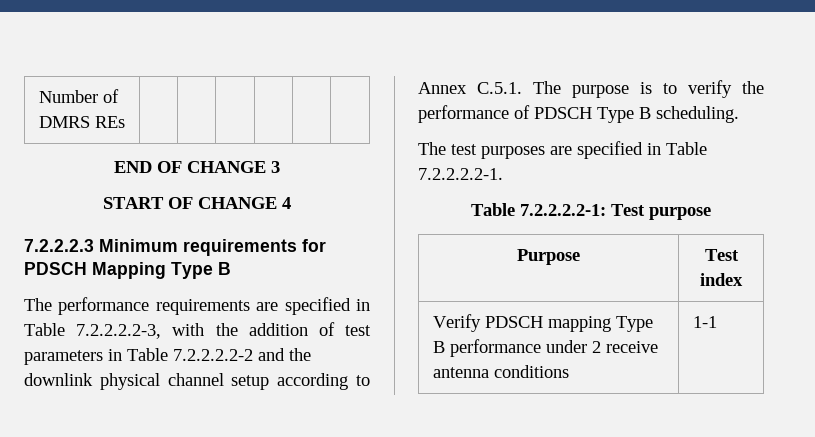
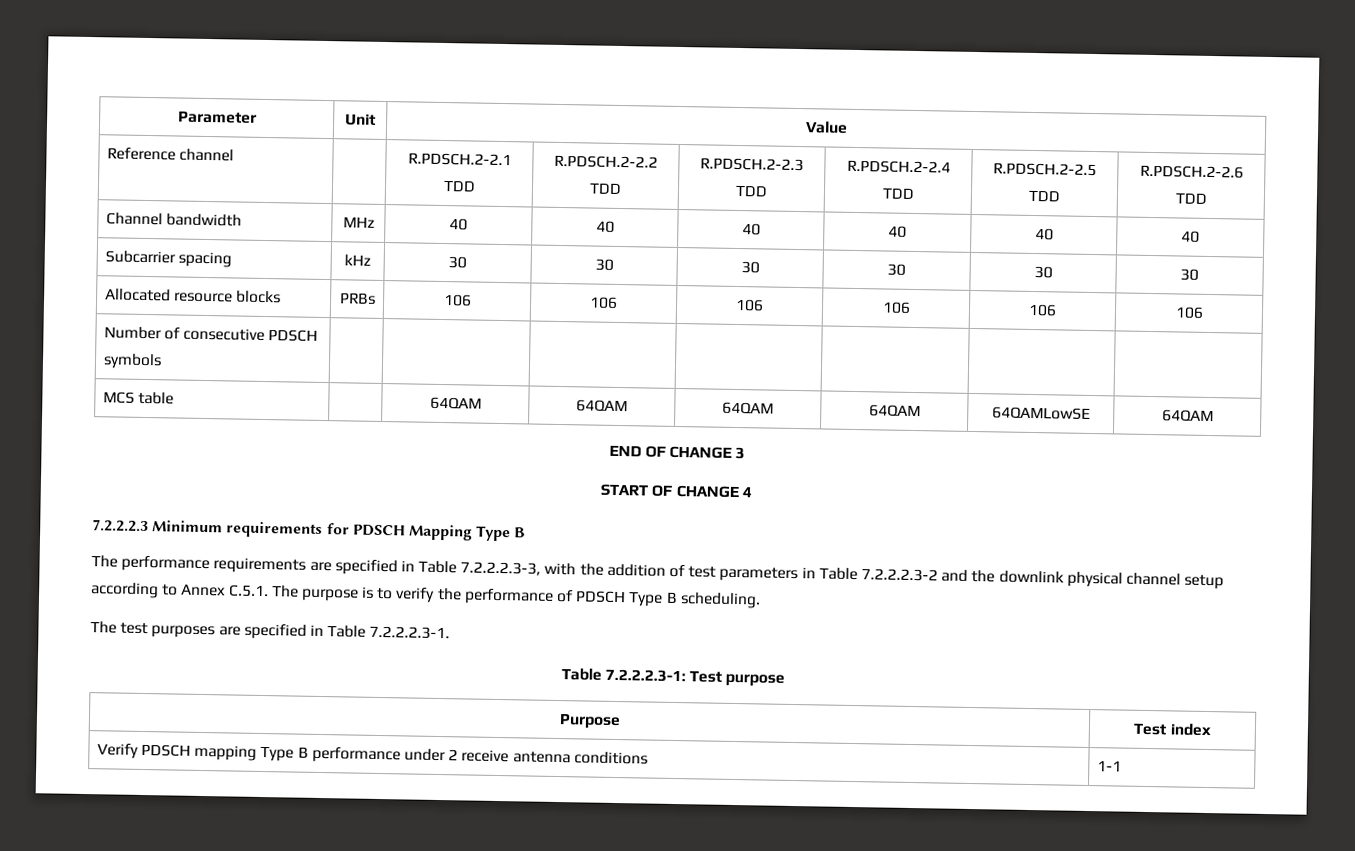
[38,89,119,103] [38,116,125,128] Number of DMRS REs | | | | | | -> [177,110,257,124] [345,113,376,126] [804,121,848,134] [106,147,235,162] [407,152,512,167] [442,179,476,192] [554,154,658,169] [589,182,622,195] [700,157,804,172] [735,184,768,197] [846,159,951,174] [881,187,915,199] [993,162,1097,177] [1028,189,1061,202] [1139,164,1244,179] [1174,192,1208,204] [105,212,243,227] [342,216,375,228] [449,218,468,231] [595,220,615,233] [741,223,761,236] [888,225,907,238] [1034,228,1054,241] [1181,230,1200,243] [104,250,233,268] [344,254,371,266] [448,256,467,269] [594,258,614,271] [740,261,760,274] [887,263,906,276] [1033,266,1053,279] [1180,268,1199,281] [104,288,282,304] [339,292,376,305] [442,294,472,307] [589,296,618,309] [735,298,764,312] [881,301,911,314] [1028,303,1057,317] [1174,306,1204,319] [103,326,319,342] [102,353,162,370] [102,391,175,405] [429,396,482,410] [576,399,628,413] [722,401,774,415] [868,404,921,418] [991,406,1091,420] [1161,409,1214,423] Parameter | Unit | Value // Reference channel | | R.PDSCH.2-2.1 TDD | R.PDSCH.2-2.2 TDD | R.PDSCH.2-2.3 TDD | R.PDSCH.2-2.4 TDD | R.PDSCH.2-2.5 TDD | R.PDSCH.2-2.6 TDD // Channel bandwidth | MHz | 40 | 40 | 40 | 40 | 40 | 40 // Subcarrier spacing | kHz | 30 | 30 | 30 | 30 | 30 | 30 // Allocated resource blocks | PRBs | 106 | 106 | 106 | 106 | 106 | 106 // Number of consecutive PDSCH symbols | | | | | | | // MCS table | | 64QAM | 64QAM | 64QAM | 64QAM | 64QAMLowSE | 64QAM
[76,324,162,339] 7.2.2.2.2-3, -> [460,561,542,576] 7.2.2.2.3-3,
[173,349,253,361] 7.2.2.2.2-2 -> [860,568,938,582] 7.2.2.2.3-2
[418,168,503,180] [471,203,606,216] 7.2.2.2.2-1. // Table 7.2.2.2.2-1: -> [369,625,451,640] [560,668,686,683] 7.2.2.2.3-1. // Table 7.2.2.2.3-1:

